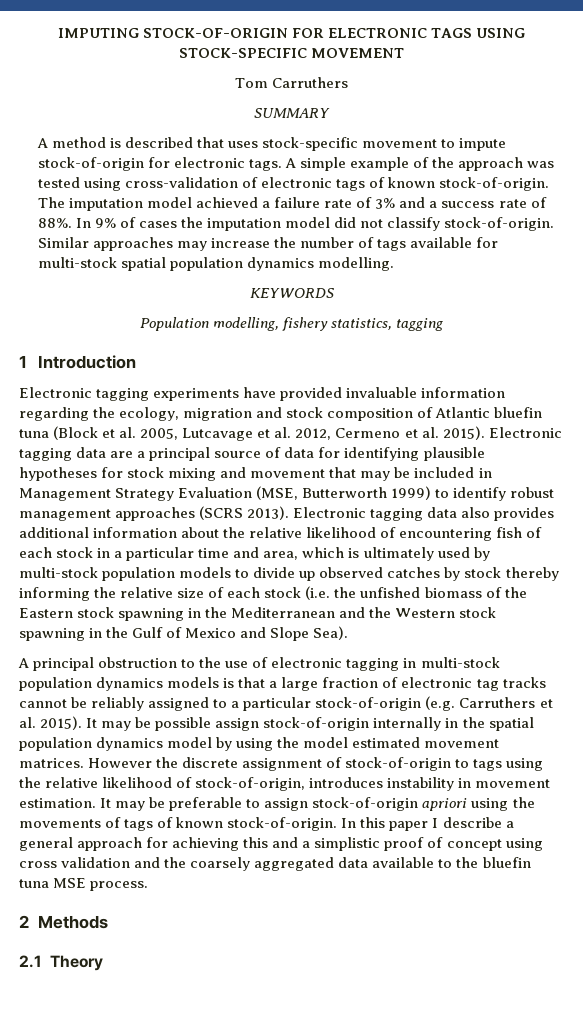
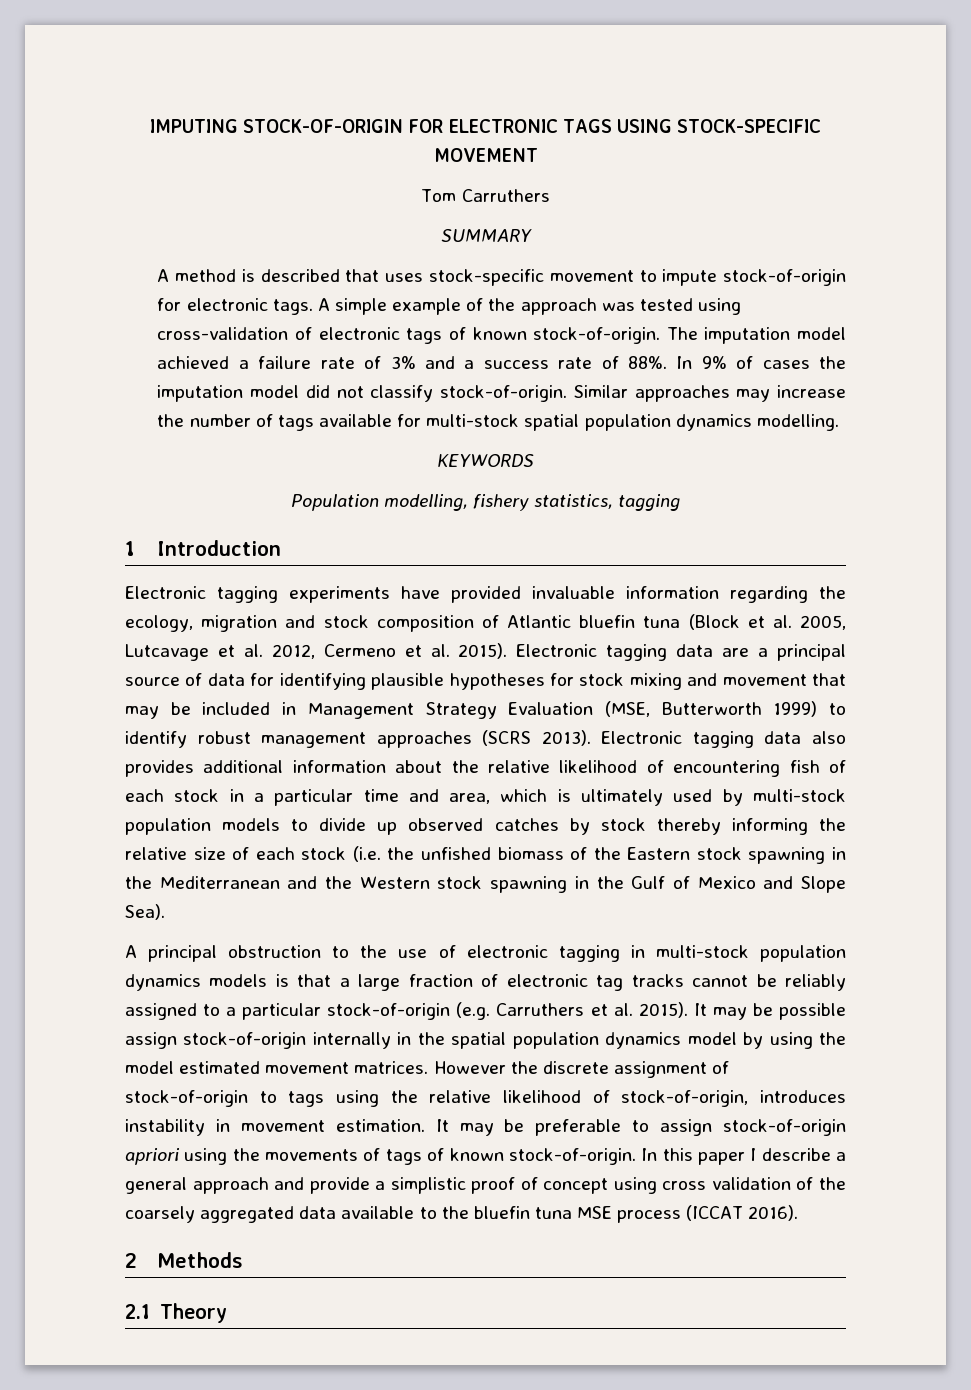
[146,837,299,851] for achieving this and -> [274,1177,370,1194] and provide
[134,857,161,868] and -> [796,1177,814,1190] of
[90,881,149,891] process. -> [617,1205,799,1223] process (ICCAT 2016).

